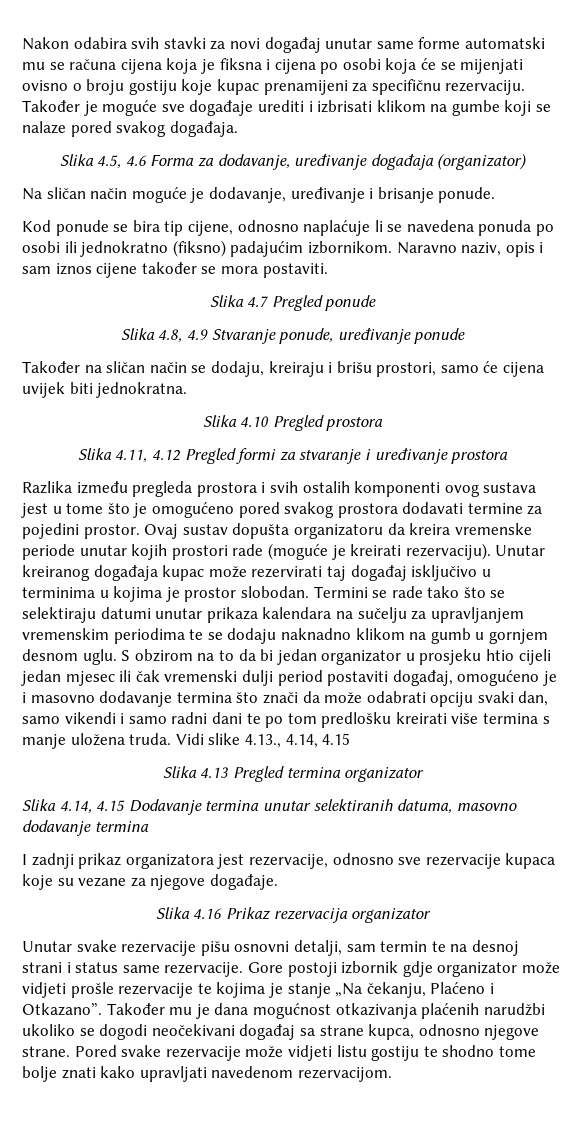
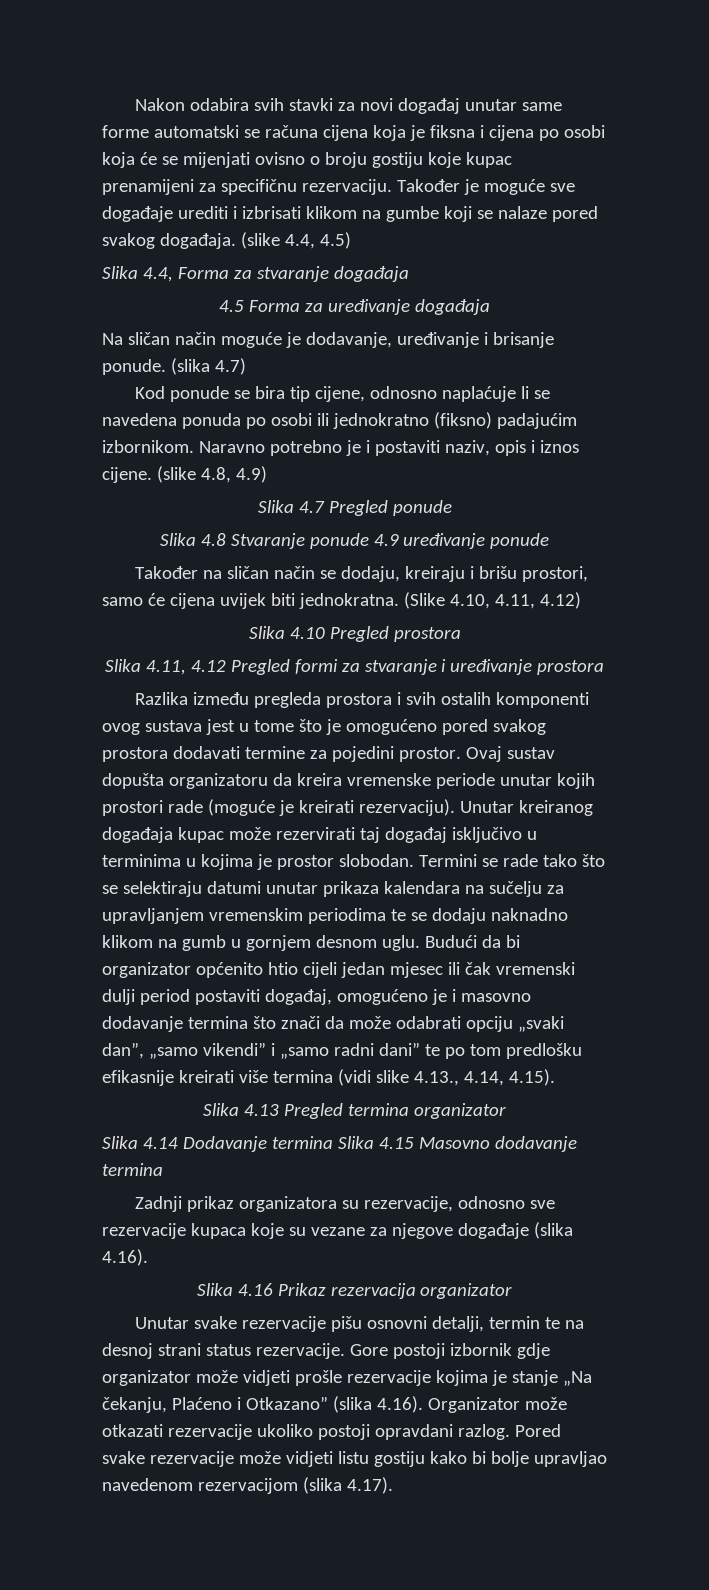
[22,62,45,70] mu -> (239, 131) none
[59,154,290,170] // Slika 4.5, 4.6 Forma za dodavanje, -> [240,232,351,249] [102,266,409,282] [219,300,323,312] (slike 4.4, 4.5) // Slika 4.4, Forma za stvaranje događaja // 4.5 Forma za
[437,153,528,170] (organizator) -> (490, 307) none
(496, 195) none -> [170,358,246,375] (slika 4.7)
[461,242,544,257] [22,262,328,278] naziv, opis i sam iznos cijene također se mora postaviti. -> [269,440,579,456] [102,466,267,483] potrebno je i postaviti naziv, opis i iznos cijene. (slike 4.8, 4.9)
[158,328,334,344] 4.8, 4.9 Stvaranje ponude, -> [200,533,399,549] 4.8 Stvaranje ponude 4.9
(188, 390) none -> [403,592,581,609] (Slike 4.10, 4.11, 4.12)
[121,649,482,665] S obzirom na to da bi jedan organizator u prosjeku -> [424,935,520,948] [102,962,263,978] Budući da bi organizator općenito
[477,691,549,706] [22,712,242,724] svaki dan, samo vikendi i samo radni dani -> [517,1016,564,1032] [102,1042,420,1059] „svaki dan”, „samo vikendi” i „samo radni dani”
(392, 720) none -> [102,1070,174,1086] efikasnije
[542,716,550,724] [22,733,204,749] s manje uložena truda. Vidi -> [337,1069,371,1086] (vidi
[322,733,351,745] 4.15 -> [508,1069,555,1086] 4.15).
[59,799,517,815] 4.14, 4.15 Dodavanje termina unutar selektiranih datuma, masovno -> [142,1136,490,1152] 4.14 Dodavanje termina Slika 4.15 Masovno
[22,853,74,869] I zadnji -> [135,1196,183,1212] Zadnji
[217,854,245,869] jest -> [342,1200,360,1209] su
[209,874,278,890] događaje. -> [457,1222,573,1239] [102,1249,148,1266] događaje (slika 4.16).
[346,944,376,952] sam -> (485, 1324) none
[66,962,160,973] i status same -> [205,1344,251,1356] status
[197,983,212,994] te -> (431, 1378) none
[22,1003,545,1019] [22,1024,540,1040] [22,1046,70,1057] Otkazano”. Također mu je dana mogućnost otkazivanja plaćenih narudžbi ukoliko se dogodi neočekivani događaj sa strane kupca, odnosno njegove strane. -> [245,1396,567,1413] [102,1424,510,1440] Otkazano” (slika 4.16). Organizator može otkazati rezervacije ukoliko postoji opravdani razlog.
[423,1045,536,1057] [22,1066,392,1082] te shodno tome bolje znati kako upravljati navedenom rezervacijom. -> [429,1451,607,1467] [102,1477,393,1494] kako bi bolje upravljao navedenom rezervacijom (slika 4.17).

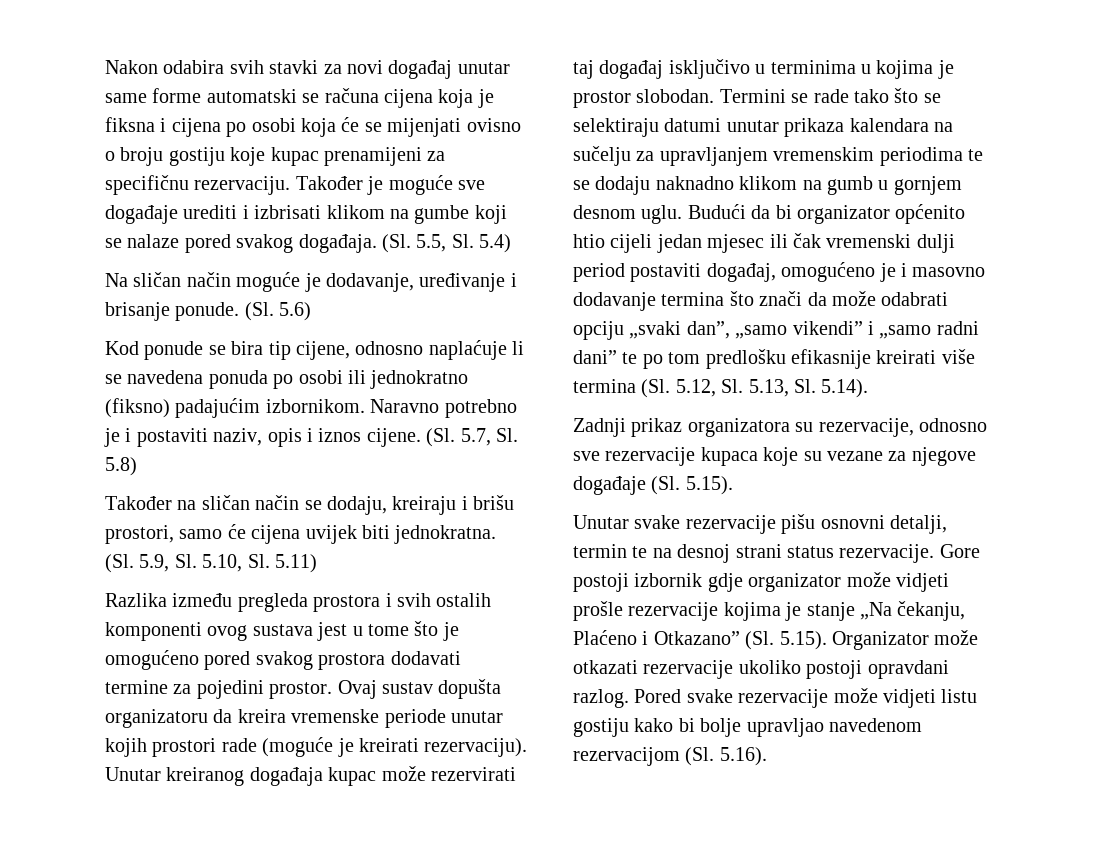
[240,232,351,249] [102,266,409,282] [219,299,490,315] (slike 4.4, 4.5) // Slika 4.4, Forma za stvaranje događaja // 4.5 Forma za uređivanje događaja -> [382,234,512,253] (Sl. 5.5, Sl. 5.4)
[170,358,246,375] (slika 4.7) -> [244,302,312,321] (Sl. 5.6)
[156,466,267,483] [257,500,452,516] [159,533,550,549] (slike 4.8, 4.9) // Slika 4.7 Pregled ponude // Slika 4.8 Stvaranje ponude 4.9 uređivanje ponude -> [426,428,518,447] [105,457,137,476] (Sl. 5.7, Sl. 5.8)
[403,592,581,609] [248,626,461,642] [104,659,605,675] (Slike 4.10, 4.11, 4.12) // Slika 4.10 Pregled prostora // Slika 4.11, 4.12 Pregled formi za stvaranje i uređivanje prostora -> [105,554,317,573] (Sl. 5.9, Sl. 5.10, Sl. 5.11)
[337,1069,555,1086] [203,1103,506,1119] [102,1136,577,1152] [102,1163,163,1176] (vidi slike 4.13., 4.14, 4.15). // Slika 4.13 Pregled termina organizator // Slika 4.14 Dodavanje termina Slika 4.15 Masovno dodavanje termina -> [641,379,869,398] (Sl. 5.12, Sl. 5.13, Sl. 5.14).
[533,1222,573,1239] [102,1249,148,1266] [196,1283,513,1299] (slika 4.16). // Slika 4.16 Prikaz rezervacija organizator -> [651,476,733,495] (Sl. 5.15).
[332,1396,423,1413] (slika 4.16). -> [745,631,827,650] (Sl. 5.15).
[302,1477,393,1494] (slika 4.17). -> [685,747,767,766] (Sl. 5.16).

